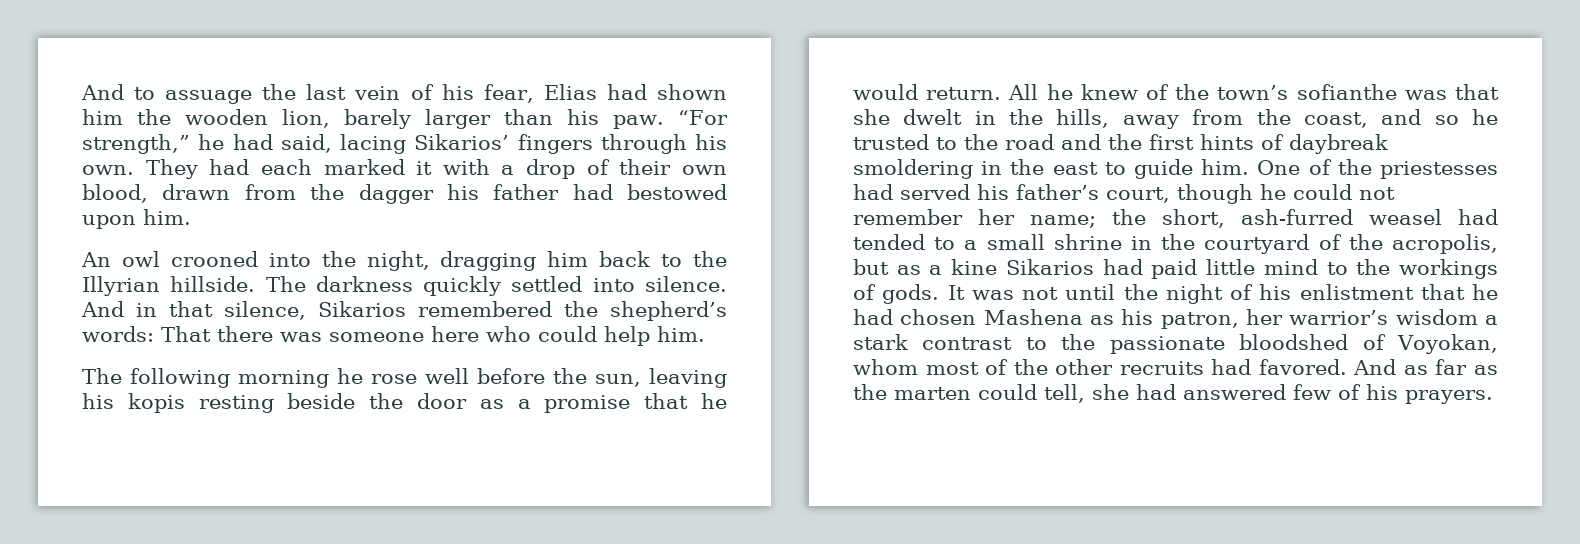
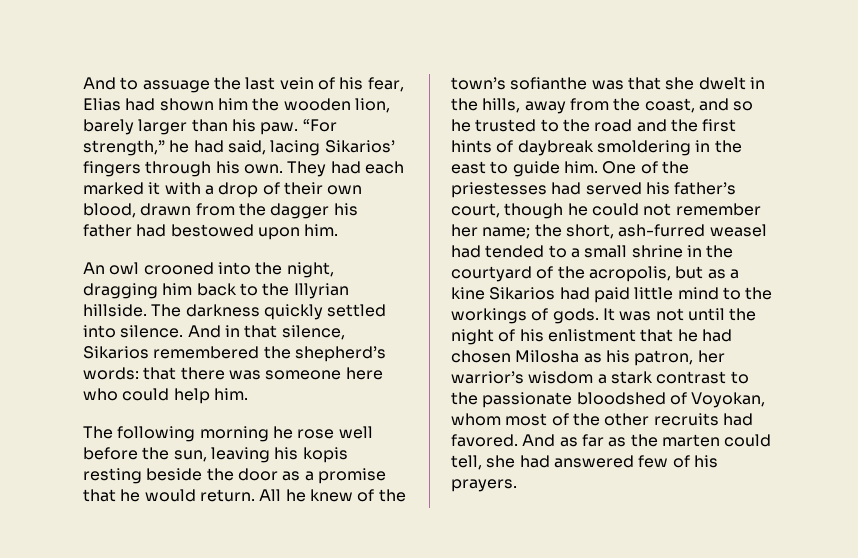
[161,326,211,342] That -> [143,367,177,380] that
[983,309,1083,325] Mashena -> [515,350,580,363] Milosha

